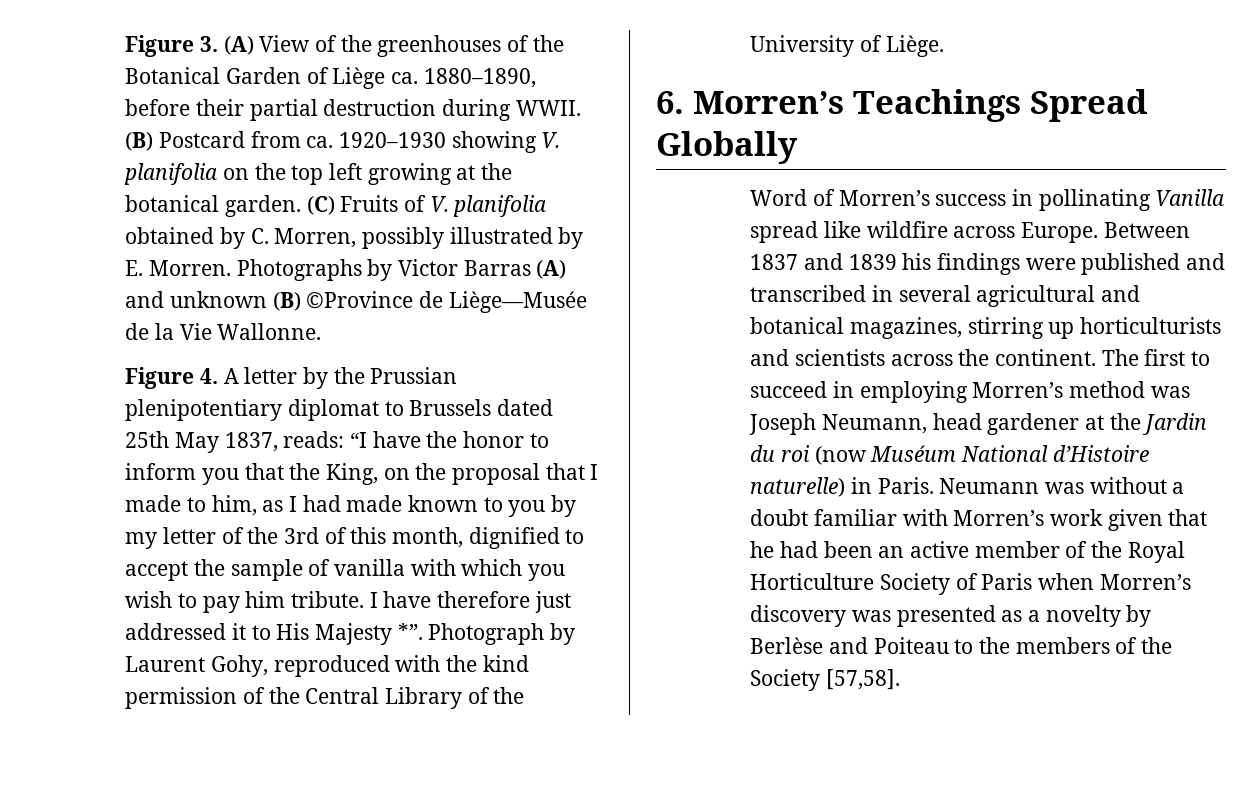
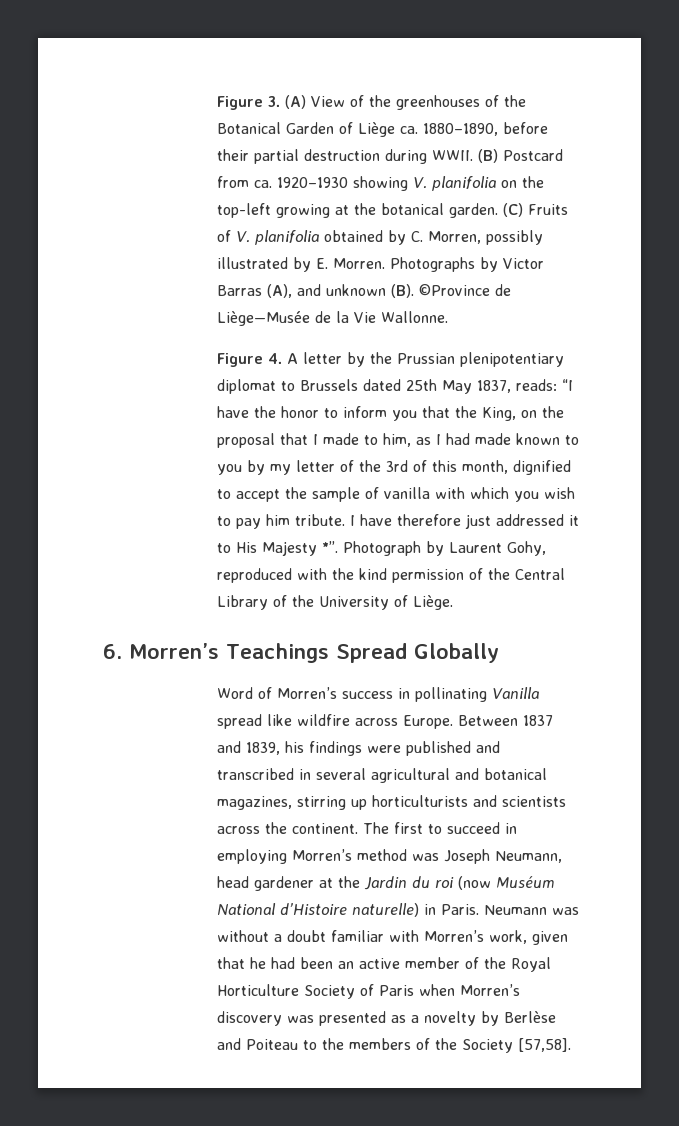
[291,163,362,185] top left -> [217,203,272,218] top-left
[536,260,567,279] (A) -> [267,284,293,298] (A),
[272,292,301,311] (B) -> [391,284,415,298] (B).
[848,254,897,270] 1839 -> [246,742,281,755] 1839,
[1049,509,1103,526] work -> [489,930,528,944] work,

